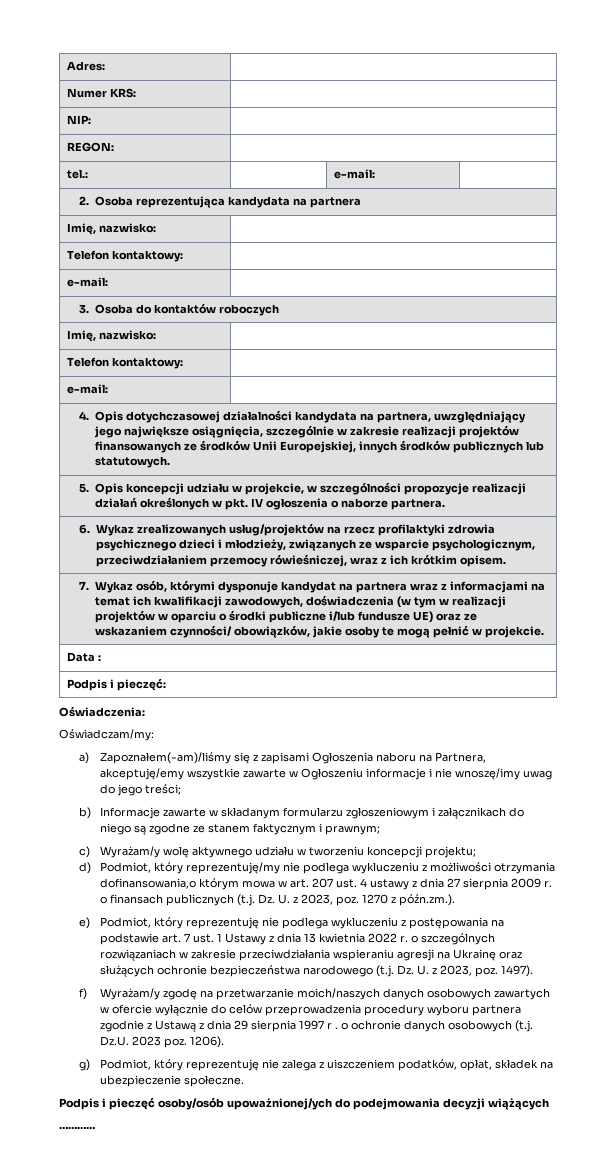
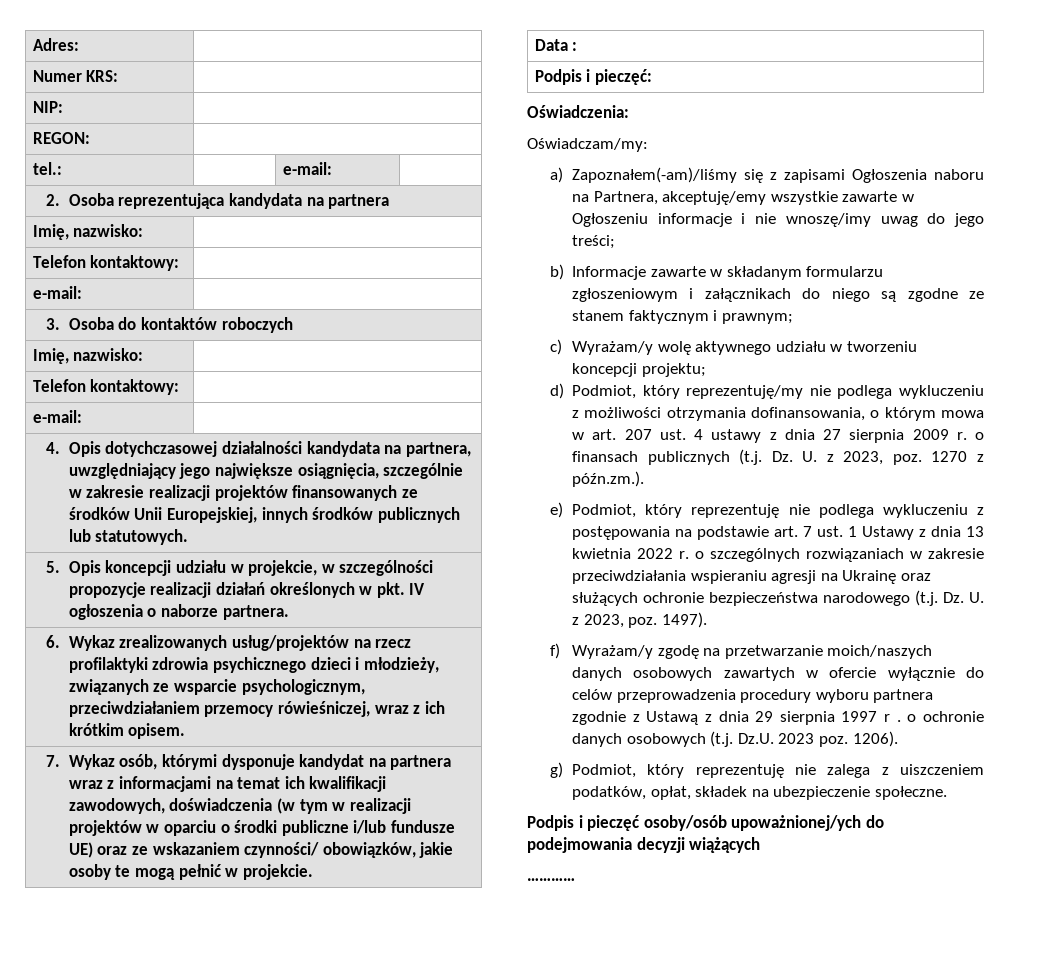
[99,878,196,889] dofinansowania,o -> [751,407,880,421] dofinansowania, o

